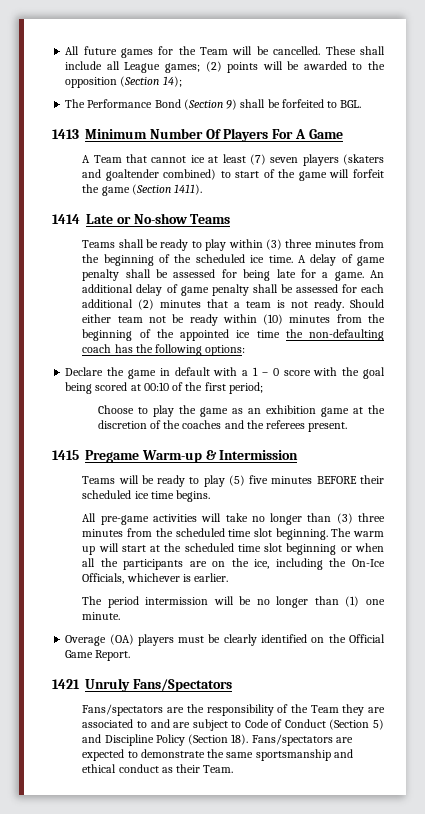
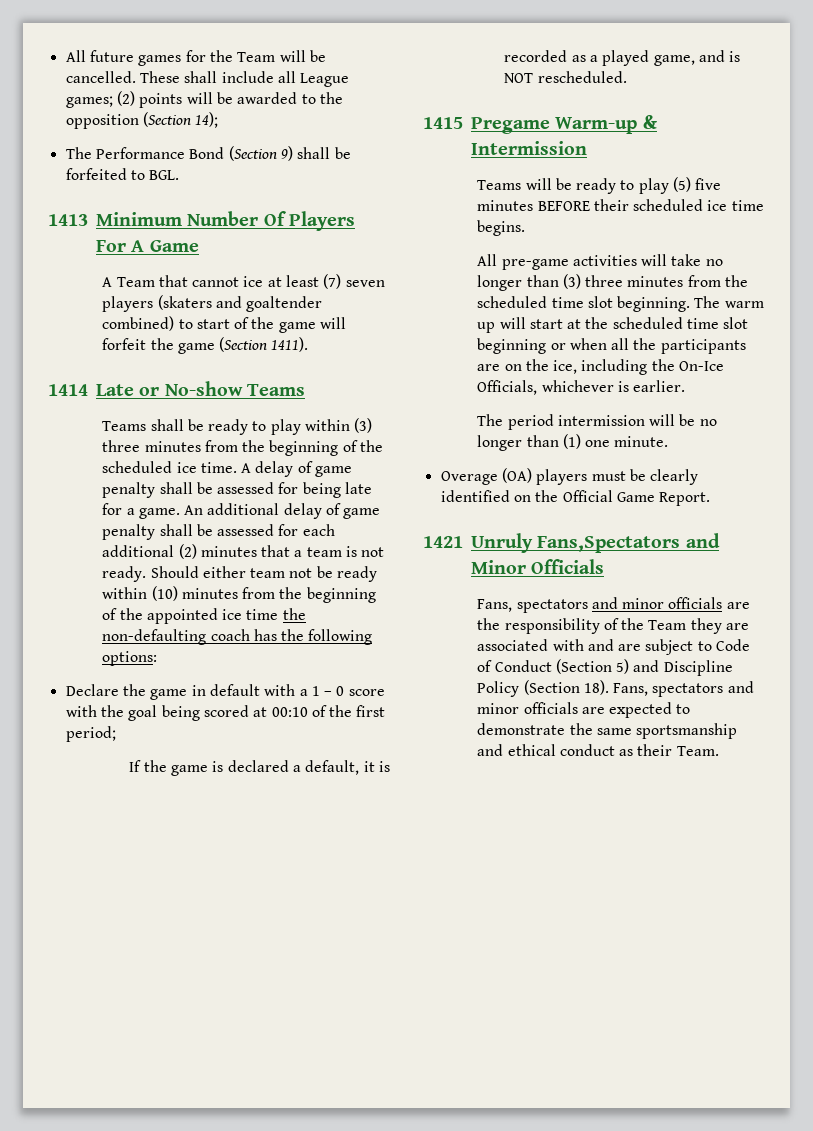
[97,405,386,417] [97,420,348,432] Choose to play the game as an exhibition game at the discretion of the coaches and the referees present. -> [129,760,390,776] [504,50,741,66] [504,71,627,83] If the game is declared a default, it is recorded as a played game, and is NOT rescheduled.
[132,679,232,692] [82,704,164,716] Fans/Spectators // Fans/spectators -> [537,533,720,553] [471,559,605,574] [477,597,723,613] Fans,Spectators and Minor Officials // Fans, spectators and minor officials
[136,721,147,728] to -> [552,639,584,651] with
[251,734,333,746] Fans/spectators -> [613,681,754,697] [477,702,578,714] Fans, spectators and minor officials

